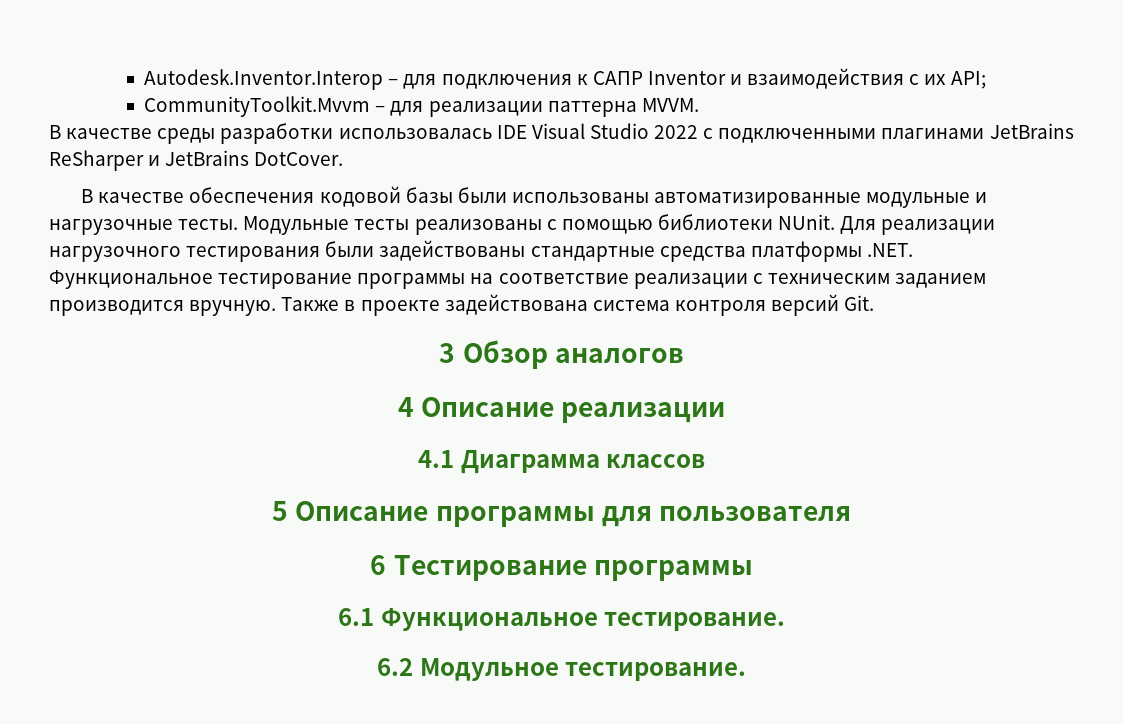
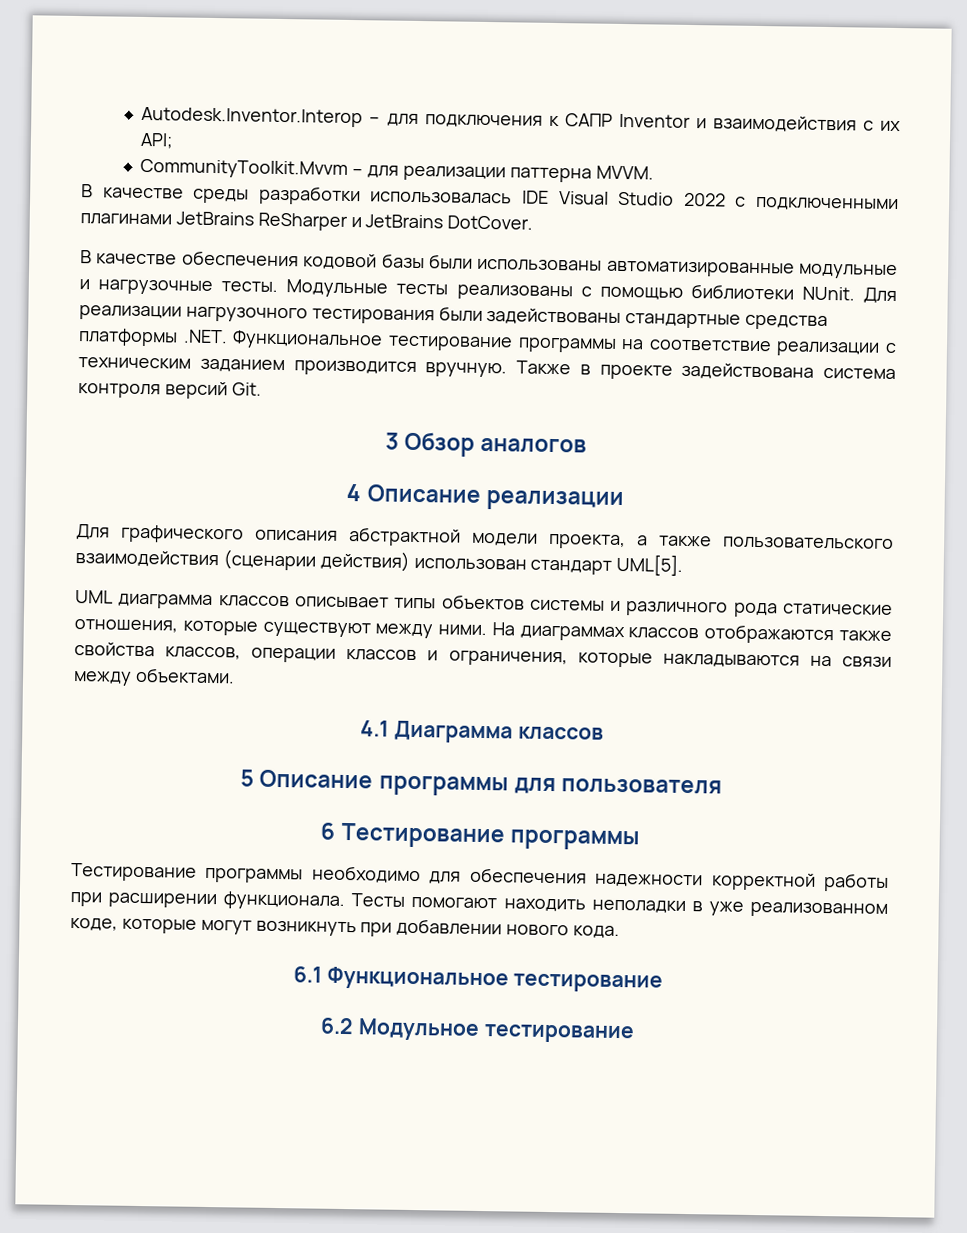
(726, 412) none -> [76,524,894,550] [75,549,684,576] [75,590,893,618] [74,619,893,645] [74,642,892,668] [73,667,235,686] // Для графического описания абстрактной модели проекта, а также пользовательского взаимодействия (сценарии действия) использован стандарт UML[5]. // UML диаграмма классов описывает типы объектов системы и различного рода статические отношения, которые существуют между ними. На диаграммах классов отображаются также свойства классов, операции классов и ограничения, которые накладываются на связи между объектами.
(753, 570) none -> [71,862,890,892] [70,891,888,918] [70,917,621,939] // Тестирование программы необходимо для обеспечения надежности корректной работы при расширении функционала. Тесты помогают находить неполадки в уже реализованном коде, которые могут возникнуть при добавлении нового кода.
[603,612,785,631] тестирование. -> [513,973,664,993] тестирование
[564,662,746,681] тестирование. -> [483,1024,635,1044] тестирование

